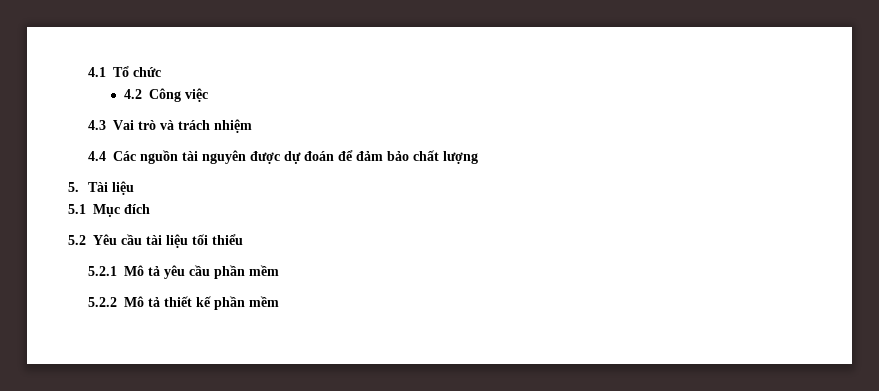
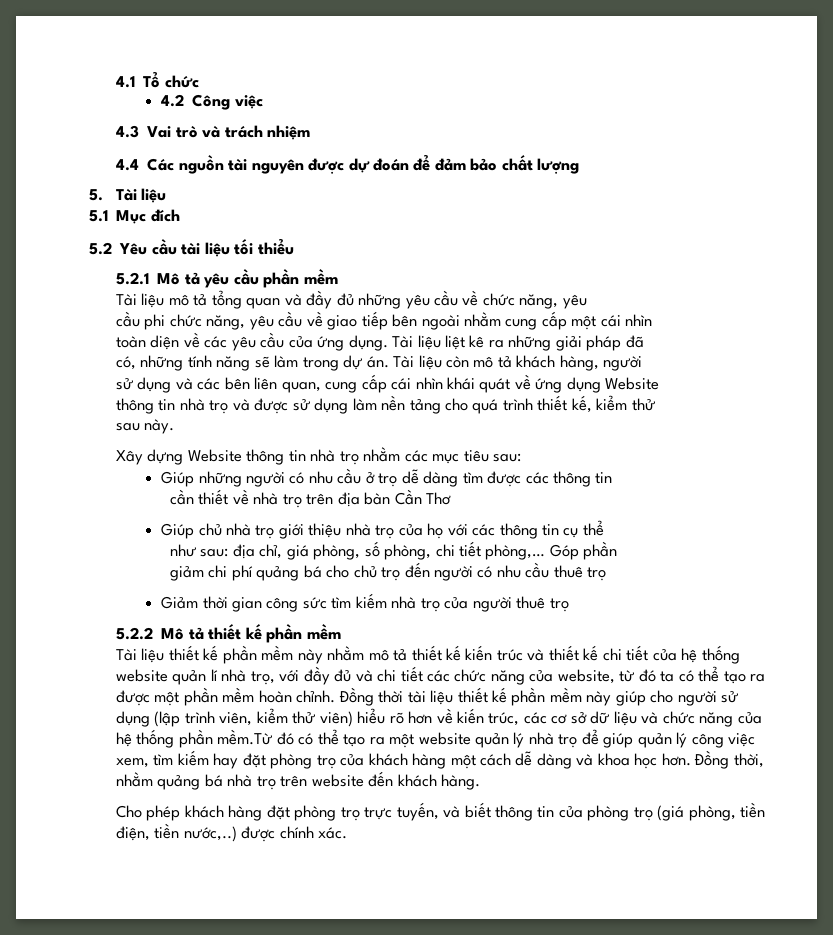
(279, 270) none -> [115,290,587,309] [115,311,653,330] [115,332,644,351] [115,355,643,371] [115,374,660,393] [115,395,655,414] [115,419,175,434] [115,447,521,465] [161,468,613,487] [169,489,452,508] [161,520,604,539] [169,541,618,560] [169,562,607,581] [161,593,569,612] // Tài liệu mô tả tổng quan và đầy đủ những yêu cầu về chức năng, yêu // cầu phi chức năng, yêu cầu về giao tiếp bên ngoài nhằm cung cấp một cái nhìn // toàn diện về các yêu cầu của ứng dụng. Tài liệu liệt kê ra những giải pháp đã // có, những tính năng sẽ làm trong dự án. Tài liệu còn mô tả khách hàng, người // sử dụng và các bên liên quan, cung cấp cái nhìn khái quát về ứng dụng Website // thông tin nhà trọ và được sử dụng làm nền tảng cho quá trình thiết kế, kiểm thử // sau này. // Xây dựng Website thông tin nhà trọ nhằm các mục tiêu sau: // Giúp những người có nhu cầu ở trọ dễ dàng tìm được các thông tin // cần thiết về nhà trọ trên địa bàn Cần Thơ // Giúp chủ nhà trọ giới thiệu nhà trọ của họ với các thông tin cụ thể // như sau: địa chỉ, giá phòng, số phòng, chi tiết phòng,… Góp phần // giảm chi phí quảng bá cho chủ trọ đến người có nhu cầu thuê trọ // Giảm thời gian công sức tìm kiếm nhà trọ của người thuê trọ
(279, 301) none -> [115,645,740,664] [115,666,765,685] [115,687,739,706] [115,708,762,727] [115,729,756,748] [115,750,764,769] [115,771,481,790] [115,802,766,821] [115,823,348,842] // Tài liệu thiết kế phần mềm này nhằm mô tả thiết kế kiến trúc và thiết kế chi tiết của hệ thống website quản lí nhà trọ, với đầy đủ và chi tiết các chức năng của website, từ đó ta có thể tạo ra được một phần mềm hoàn chỉnh. Đồng thời tài liệu thiết kế phần mềm này giúp cho người sử dụng (lập trình viên, kiểm thử viên) hiểu rõ hơn về kiến trúc, các cơ sở dữ liệu và chức năng của hệ thống phần mềm.Từ đó có thể tạo ra một website quản lý nhà trọ để giúp quản lý công việc xem, tìm kiếm hay đặt phòng trọ của khách hàng một cách dễ dàng và khoa học hơn. Đồng thời, nhằm quảng bá nhà trọ trên website đến khách hàng. // Cho phép khách hàng đặt phòng trọ trực tuyến, và biết thông tin của phòng trọ (giá phòng, tiền điện, tiền nước,..) được chính xác.

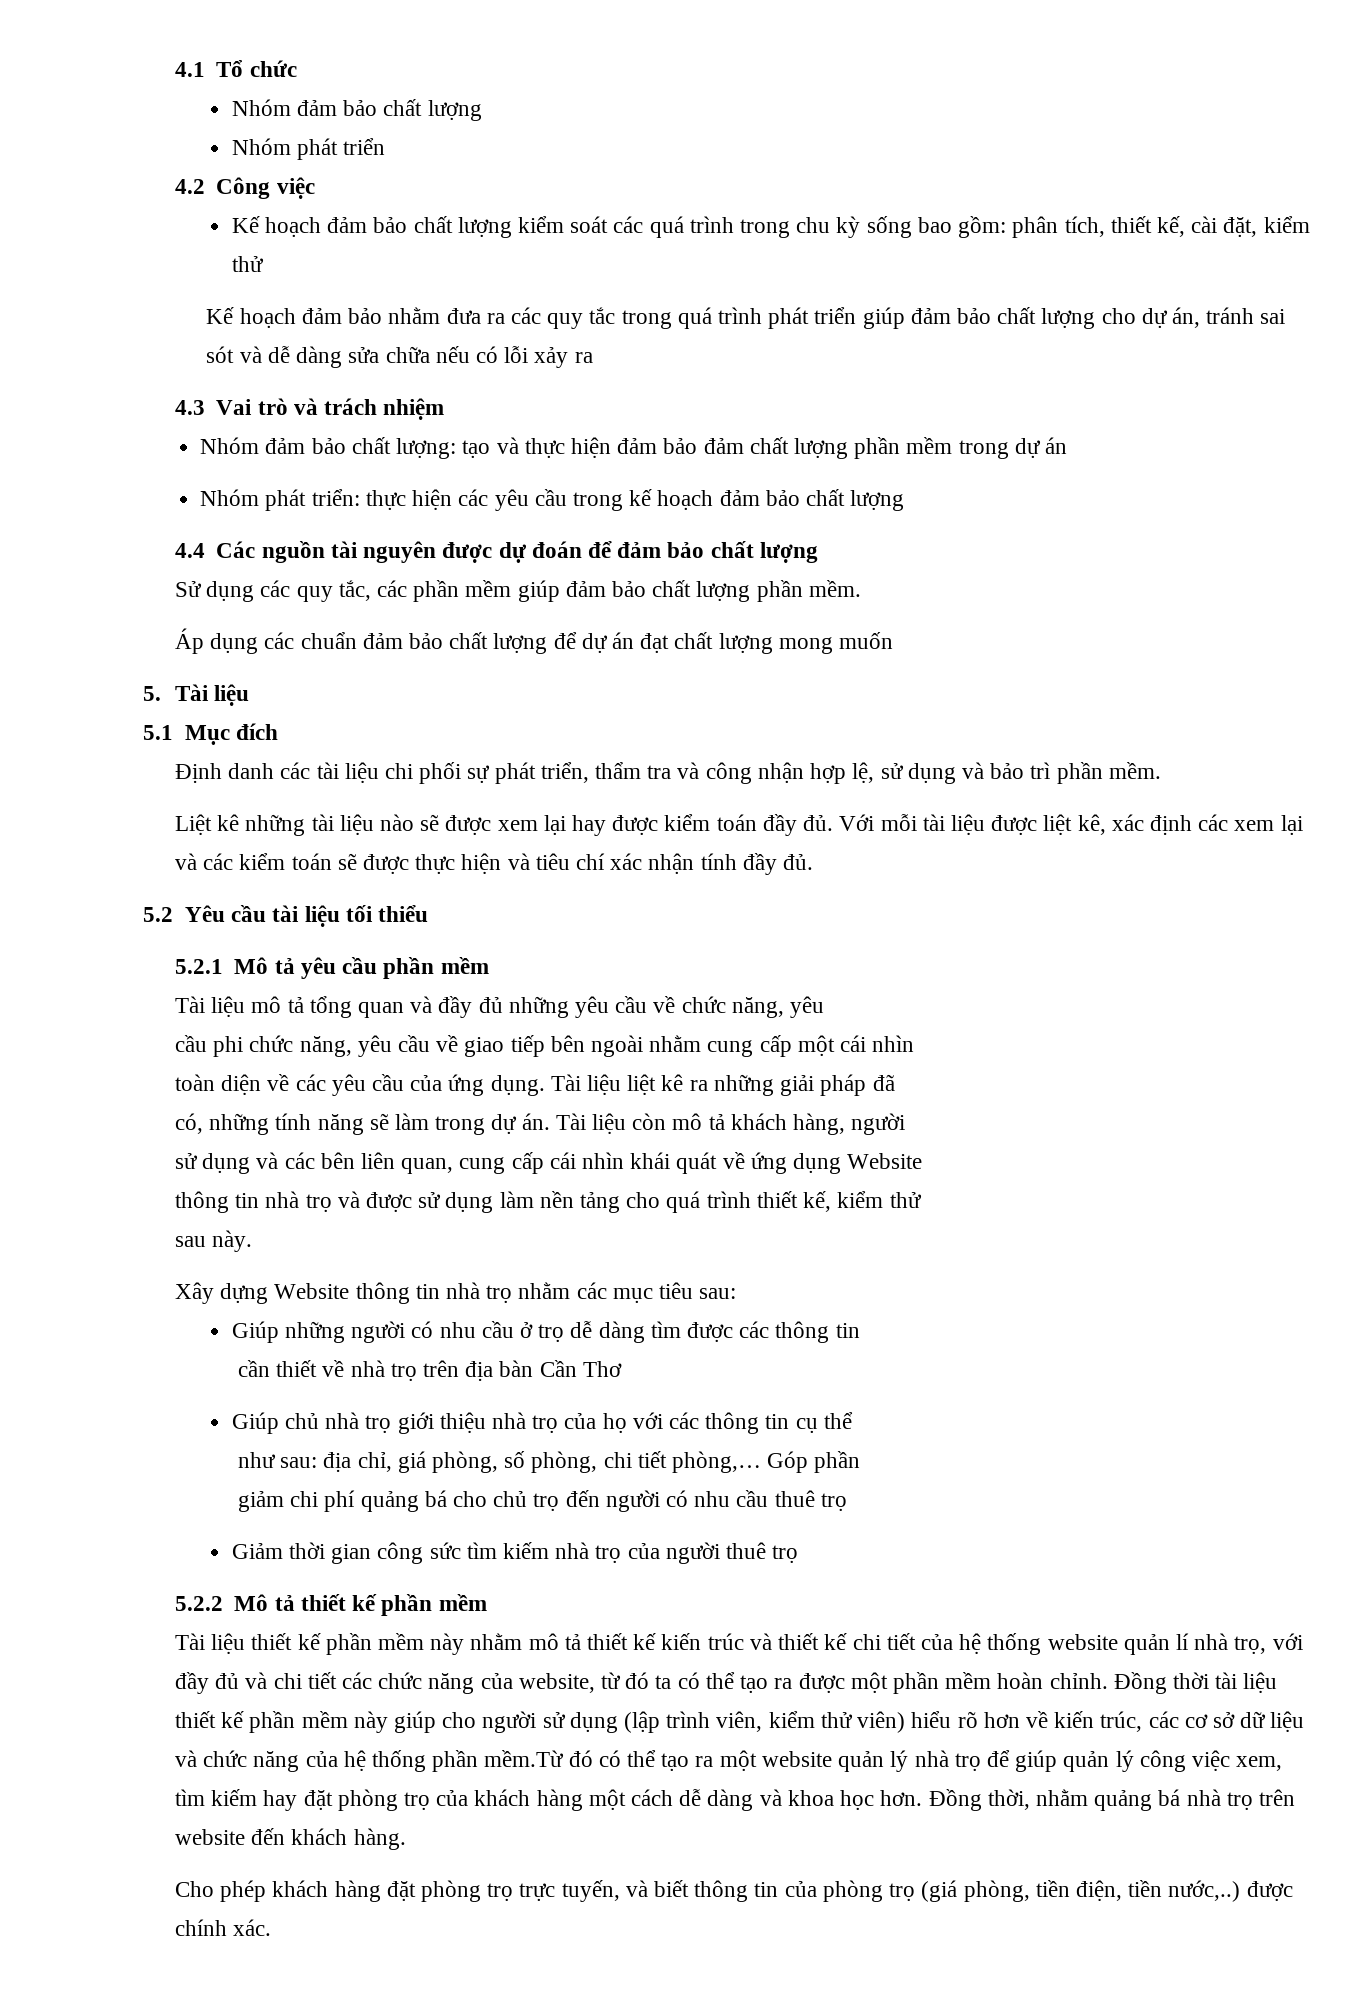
[161,94,263,110] 4.2 Công việc -> [231,99,482,121] [231,138,386,160] [174,177,315,199] [231,216,1310,238] [231,256,264,272] [206,307,1286,329] [206,346,593,368] Nhóm đảm bảo chất lượng // Nhóm phát triển // 4.2 Công việc // Kế hoạch đảm bảo chất lượng kiểm soát các quá trình trong chu kỳ sống bao gồm: phân tích, thiết kế, cài đặt, kiểm thử // Kế hoạch đảm bảo nhằm đưa ra các quy tắc trong quá trình phát triển giúp đảm bảo chất lượng cho dự án, tránh sai sót và dễ dàng sửa chữa nếu có lỗi xảy ra
(311, 132) none -> [200,437,1068,459] [200,489,905,511] // Nhóm đảm bảo chất lượng: tạo và thực hiện đảm bảo đảm chất lượng phần mềm trong dự án // Nhóm phát triển: thực hiện các yêu cầu trong kế hoạch đảm bảo chất lượng
(580, 166) none -> [174,580,861,602] [174,628,894,654] // Sử dụng các quy tắc, các phần mềm giúp đảm bảo chất lượng phần mềm. // Áp dụng các chuẩn đảm bảo chất lượng để dự án đạt chất lượng mong muốn
(180, 215) none -> [174,762,1161,784] [174,814,1303,836] [174,853,814,875] // Định danh các tài liệu chi phối sự phát triển, thẩm tra và công nhận hợp lệ, sử dụng và bảo trì phần mềm. // Liệt kê những tài liệu nào sẽ được xem lại hay được kiểm toán đầy đủ. Với mỗi tài liệu được liệt kê, xác định các xem lại và các kiểm toán sẽ được thực hiện và tiêu chí xác nhận tính đầy đủ.

